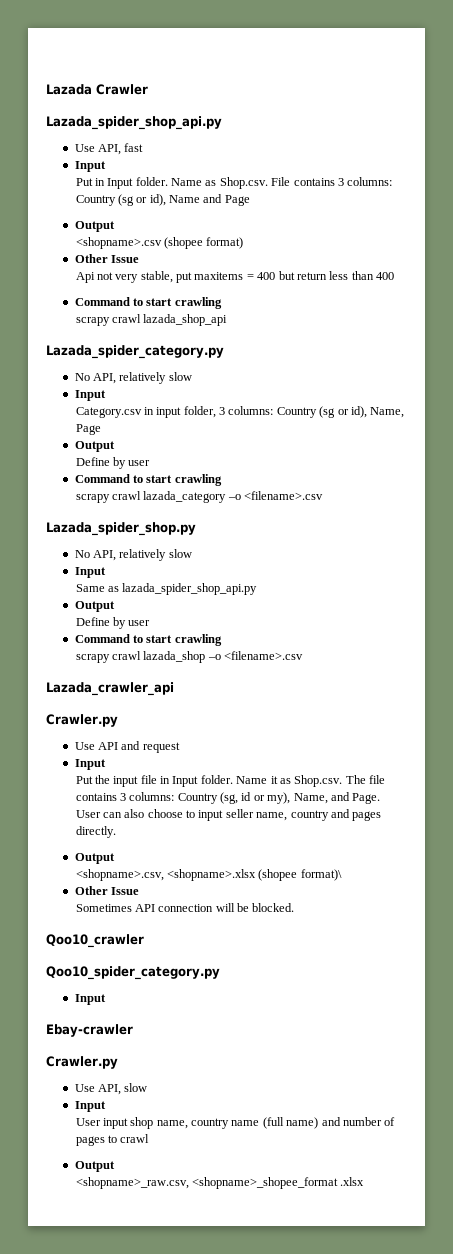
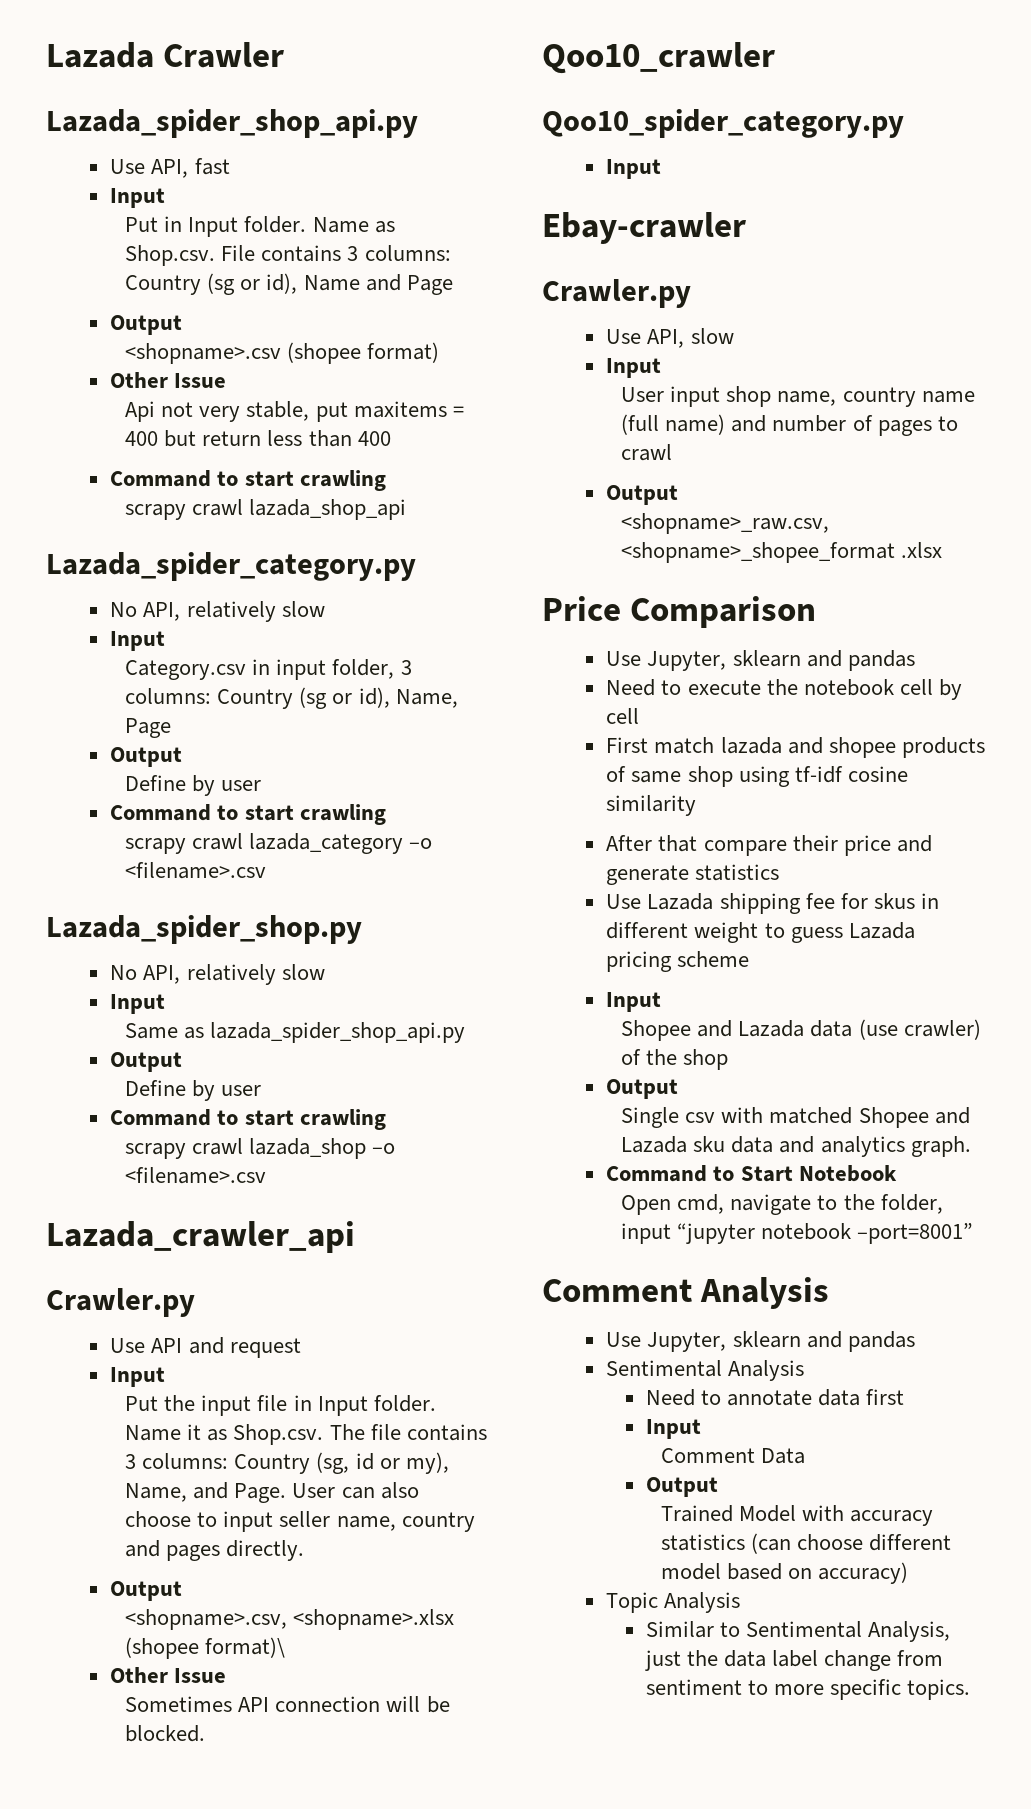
(365, 1181) none -> [542,596,817,628] [606,650,915,671] [606,679,962,700] [606,708,640,724] [606,737,985,758] [606,766,908,787] [606,795,697,816] [606,835,932,856] [606,864,780,885] [606,893,939,914] [606,922,915,943] [606,951,750,972] [606,992,662,1012] [621,1019,981,1041] [621,1049,729,1070] [606,1079,679,1099] [621,1107,970,1128] [621,1136,971,1157] [606,1165,897,1182] [621,1194,943,1215] [621,1223,974,1244] [542,1277,830,1309] [606,1331,915,1352] [606,1360,805,1381] [645,1389,905,1406] [645,1419,701,1439] [660,1448,805,1464] [645,1477,718,1497] [660,1505,934,1526] [660,1533,952,1554] [660,1562,909,1584] [606,1592,741,1613] [645,1621,951,1642] [644,1650,944,1671] [645,1679,971,1700] // Price Comparison // Use Jupyter, sklearn and pandas // Need to execute the notebook cell by cell // First match lazada and shopee products of same shop using tf-idf cosine similarity // After that compare their price and generate statistics // Use Lazada shipping fee for skus in different weight to guess Lazada pricing scheme // Input // Shopee and Lazada data (use crawler) of the shop // Output // Single csv with matched Shopee and Lazada sku data and analytics graph. // Command to Start Notebook // Open cmd, navigate to the folder, input “jupyter notebook –port=8001” // Comment Analysis // Use Jupyter, sklearn and pandas // Sentimental Analysis // Need to annotate data first // Input // Comment Data // Output // Trained Model with accuracy statistics (can choose different model based on accuracy) // Topic Analysis // Similar to Sentimental Analysis, just the data label change from sentiment to more specific topics.

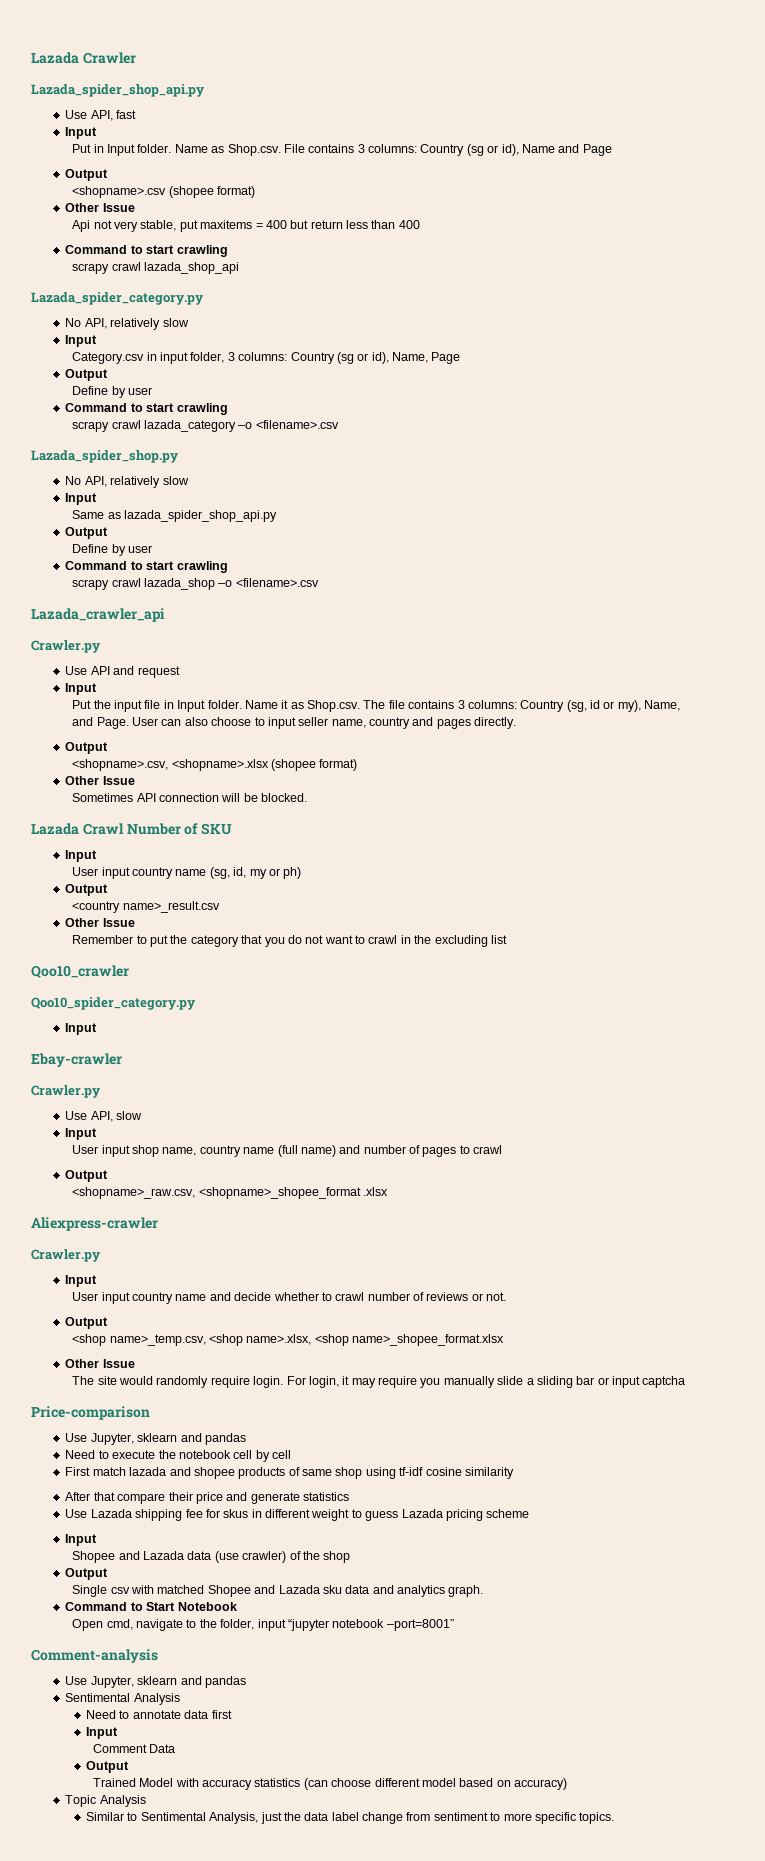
[205,1637,286,1658] format)\ -> [319,759,358,771] format)
(206, 1733) none -> [31,823,233,835] [65,850,98,862] [72,867,302,879] [65,884,109,896] [72,901,220,913] [65,918,135,927] [72,935,507,947] // Lazada Crawl Number of SKU // Input // User input country name (sg, id, my or ph) // Output // <country name>_result.csv // Other Issue // Remember to put the category that you do not want to crawl in the excluding list
[542,596,817,628] Price Comparison -> [31,1217,158,1231] [31,1249,101,1262] [65,1275,98,1287] [72,1292,507,1304] [65,1317,109,1329] [72,1334,505,1346] [65,1359,135,1368] [72,1376,686,1388] [31,1406,150,1420] Aliexpress-crawler // Crawler.py // Input // User input country name and decide whether to crawl number of reviews or not. // Output // <shop name>_temp.csv, <shop name>.xlsx, <shop name>_shopee_format.xlsx // Other Issue // The site would randomly require login. For login, it may require you manually slide a sliding bar or input captcha // Price-comparison
[542,1277,830,1309] Comment Analysis -> [31,1649,158,1663] Comment-analysis

